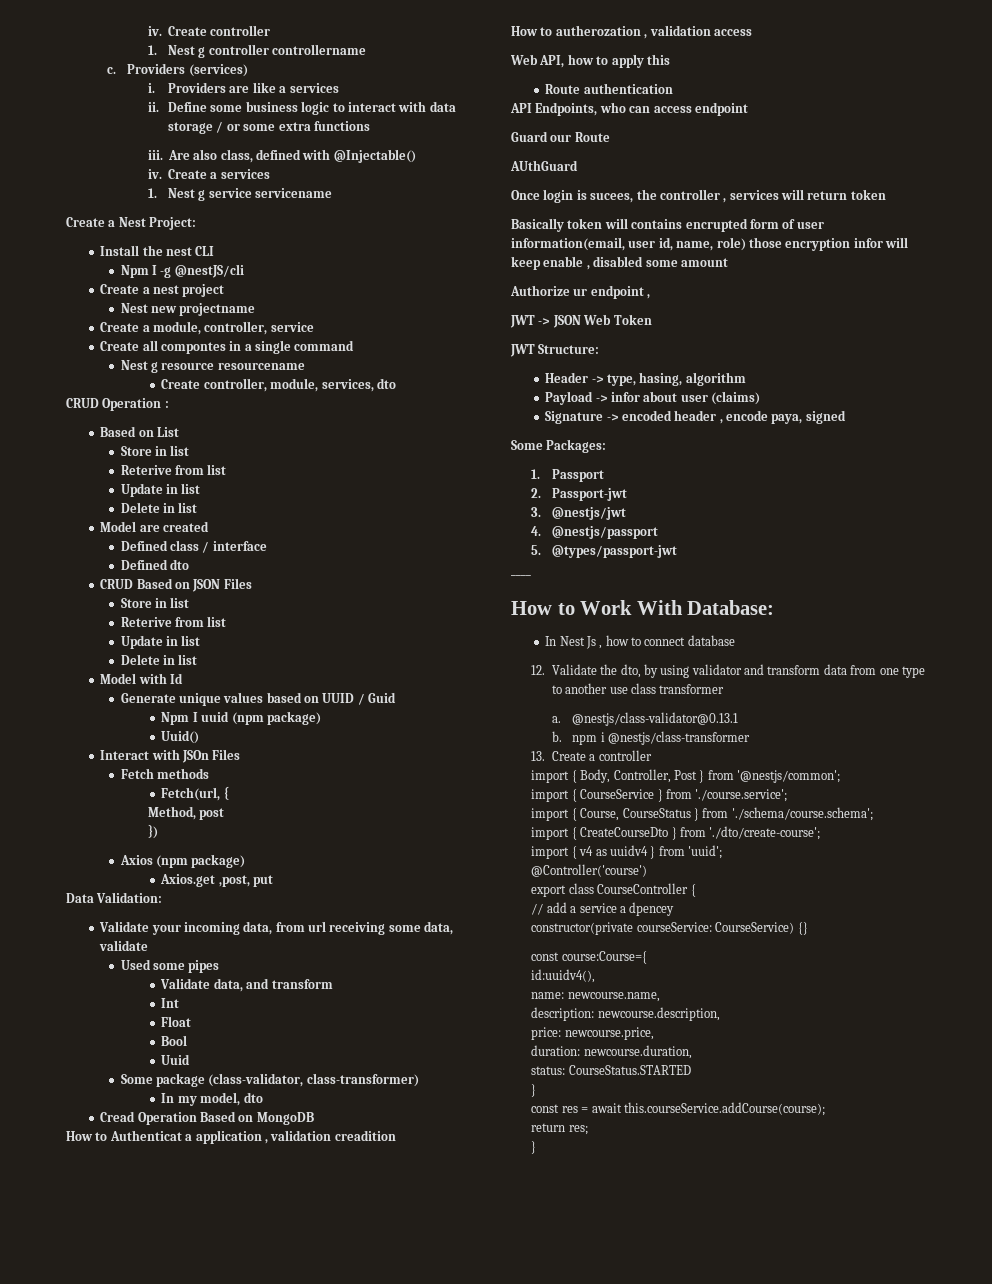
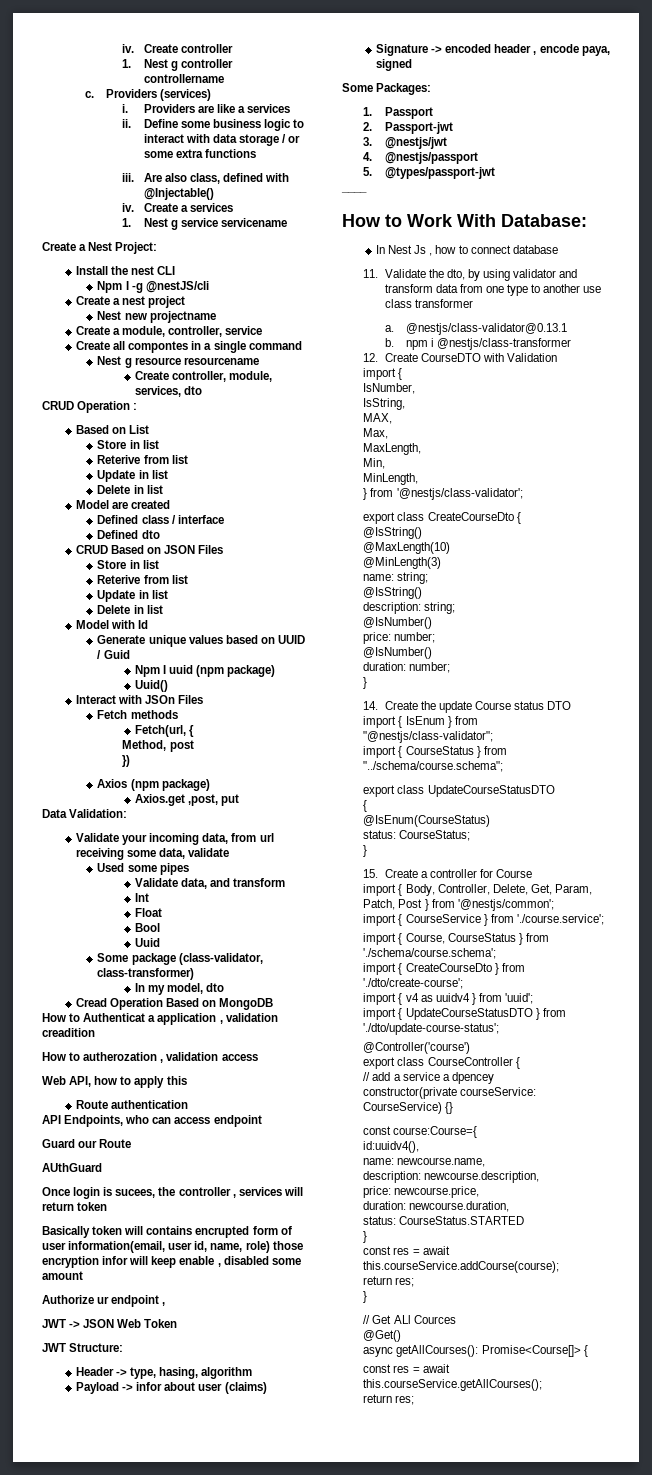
[531,665,546,675] 12. -> [363,269,379,278] 11.
[531,751,546,761] 13. -> [363,353,558,362] [363,368,403,380] [363,383,416,394] [363,398,406,410] [363,413,393,424] [363,428,389,439] [363,443,422,455] [363,458,386,469] [363,473,419,485] [363,488,523,500] [363,512,521,524] [363,527,423,539] [363,542,451,554] [363,557,442,569] [363,572,429,584] [363,587,423,599] [363,602,456,614] [363,617,433,629] [363,632,436,644] [363,647,433,659] [363,662,451,673] [363,677,368,689] [363,701,572,713] [363,716,478,728] [363,731,494,743] [363,746,507,758] [363,761,504,772] [363,785,555,797] [363,800,368,812] [363,815,491,827] [363,830,471,841] [363,845,368,857] [363,869,379,878] 12. Create CourseDTO with Validation // import { // IsNumber, // IsString, // MAX, // Max, // MaxLength, // Min, // MinLength, // } from '@nestjs/class-validator'; // export class CreateCourseDto { // @IsString() // @MaxLength(10) // @MinLength(3) // name: string; // @IsString() // description: string; // @IsNumber() // price: number; // @IsNumber() // duration: number; // } // 14. Create the update Course status DTO // import { IsEnum } from "@nestjs/class-validator"; // import { CourseStatus } from "../schema/course.schema"; // export class UpdateCourseStatusDTO // { // @IsEnum(CourseStatus) // status: CourseStatus; // } // 15.
(652, 755) none -> [480,869,533,878] for Course
(671, 776) none -> [492,884,592,895] [363,899,396,910] Delete, Get, Param, Patch,
(723, 852) none -> [363,1008,566,1020] [363,1023,500,1035] // import { UpdateCourseStatusDTO } from './dto/update-course-status';
(537, 1147) none -> [363,1315,456,1324] [363,1330,402,1342] [363,1345,588,1357] [363,1364,450,1373] [363,1379,543,1391] [363,1394,415,1405] // // Get ALl Cources // @Get() // async getAllCourses(): Promise<Course[]> { // const res = await this.courseService.getAllCourses(); // return res;

